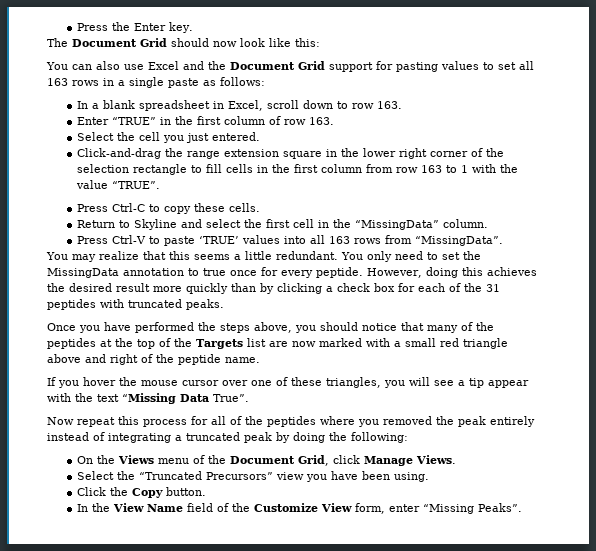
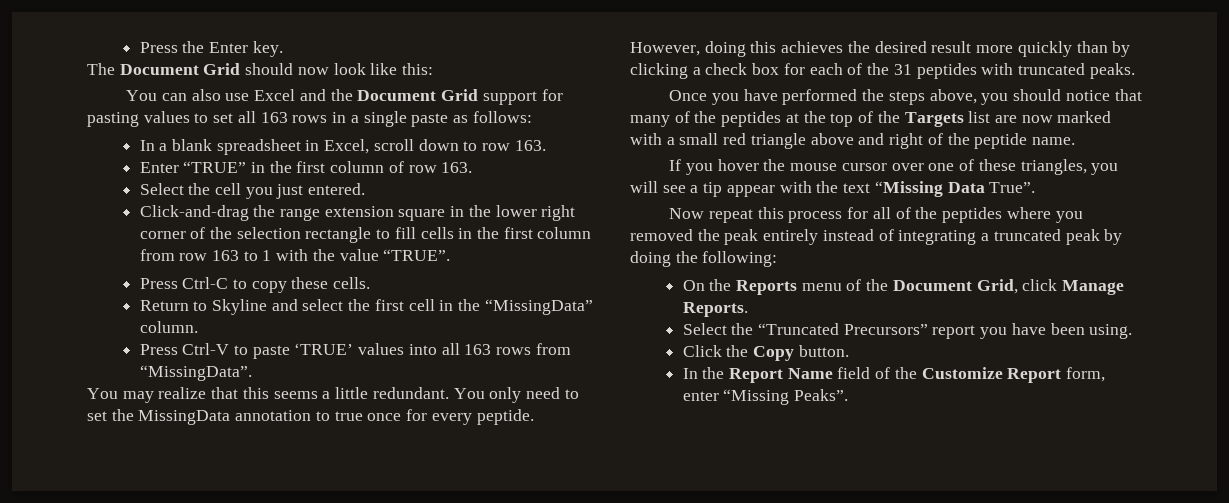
[118,455,155,464] Views -> [735,280,797,295] Reports
[416,455,457,464] Views. -> [682,302,748,317] Reports.
[276,472,305,480] view -> [932,325,976,339] report
[113,503,145,512] View -> [728,368,783,383] Report
[321,503,353,512] View -> [1007,368,1062,383] Report

